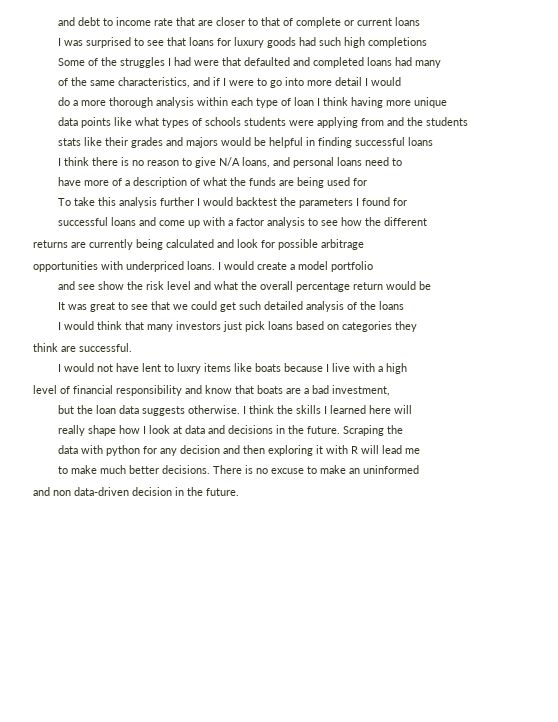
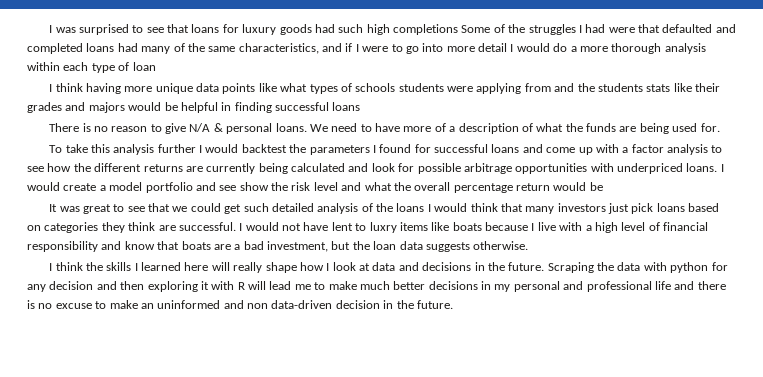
[58,17,421,28] and debt to income rate that are closer to that of complete or current loans // -> (49, 29) none
(428, 42) // -> (459, 29) none
(442, 64) // -> (171, 50) none
(402, 81) // -> (550, 47) none
(315, 101) none -> (156, 66) //
(448, 102) // -> (193, 88) none
(469, 121) // -> (643, 87) none
[58,157,119,166] I think there -> [49,123,80,132] There
[242,157,363,168] loans, and personal loans -> [213,123,328,134] & personal loans. We
(403, 162) // -> (372, 128) none
[353,178,368,186] for -> [700,123,720,132] for.
(408, 202) // -> (431, 148) none
(428, 221) // -> (142, 167) none
(364, 244) // -> (512, 168) none
(373, 266) // -> (193, 187) none
(405, 305) // -> (425, 207) none
(418, 326) // -> (125, 227) none
(132, 347) // -> (236, 226) none
(408, 368) // -> (618, 227) none
(390, 390) // -> (328, 246) none
(241, 409) none -> (529, 245) //
(413, 409) // -> (230, 266) none
(404, 429) // -> (615, 266) none
(421, 451) // -> (311, 287) none
[162,465,243,474] decisions. There -> [428,281,726,292] decisions in my personal and professional life and there
(420, 469) // -> (221, 304) none

